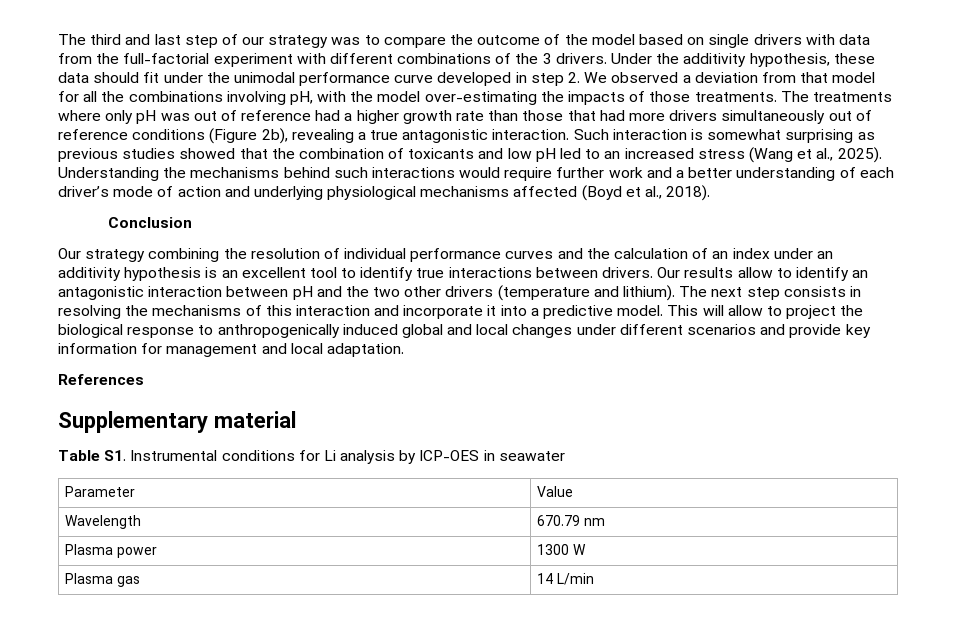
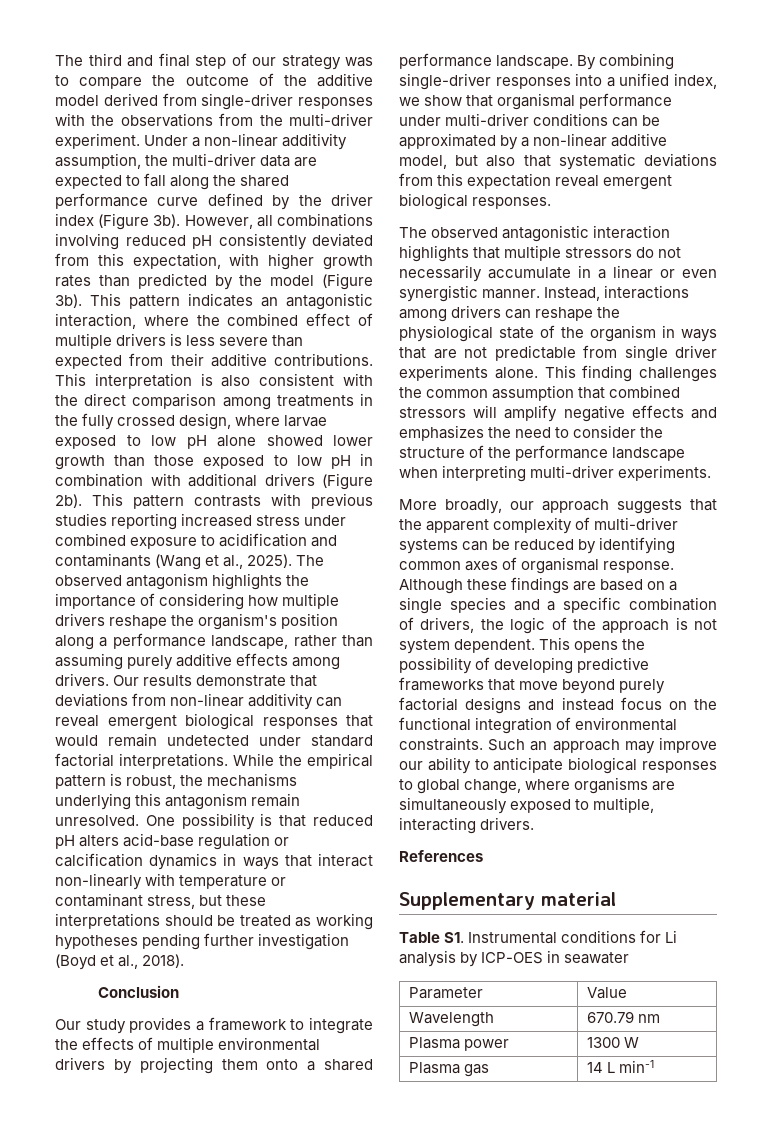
[154,34,181,45] last -> [158,53,190,67] final
[591,34,870,48] [58,53,875,67] [58,72,876,86] [58,91,892,105] [58,110,872,124] [58,128,875,144] [58,147,882,163] [58,167,894,181] [58,186,578,200] model based on single drivers with data from the full-factorial experiment with different combinations of the 3 drivers. Under the additivity hypothesis, these data should fit under the unimodal performance curve developed in step 2. We observed a deviation from that model for all the combinations involving pH, with the model over-estimating the impacts of those treatments. The treatments where only pH was out of reference had a higher growth rate than those that had more drivers simultaneously out of reference conditions (Figure 2b), revealing a true antagonistic interaction. Such interaction is somewhat surprising as previous studies showed that the combination of toxicants and low pH led to an increased stress (Wang et al., 2025). Understanding the mechanisms behind such interactions would require further work and a better understanding of each driver’s mode of action and underlying physiological mechanisms affected -> [316,73,373,87] [55,93,373,110] [55,113,373,127] [55,133,348,150] [55,153,318,169] [55,173,290,190] [55,193,373,210] [55,213,373,230] [55,233,373,250] [55,253,374,270] [55,273,373,290] [55,293,373,310] [55,313,374,329] [55,333,304,349] [55,353,373,369] [55,373,374,389] [55,393,373,410] [55,413,328,430] [55,435,373,449] [55,453,373,470] [55,473,373,490] [55,493,373,509] [55,513,347,530] [55,533,338,549] [55,553,325,570] [55,573,310,590] [55,593,340,610] [55,613,339,630] [55,633,373,650] [55,653,341,670] [55,673,318,687] [55,693,343,710] [55,713,373,730] [55,733,373,747] [55,753,373,769] [55,773,298,789] [55,793,301,810] [55,813,373,830] [55,833,290,850] [55,853,373,870] [55,873,287,890] [55,893,267,909] [55,913,373,930] [55,933,350,950] additive model derived from single-driver responses with the observations from the multi-driver experiment. Under a non-linear additivity assumption, the multi-driver data are expected to fall along the shared performance curve defined by the driver index (Figure 3b). However, all combinations involving reduced pH consistently deviated from this expectation, with higher growth rates than predicted by the model (Figure 3b). This pattern indicates an antagonistic interaction, where the combined effect of multiple drivers is less severe than expected from their additive contributions. This interpretation is also consistent with the direct comparison among treatments in the fully crossed design, where larvae exposed to low pH alone showed lower growth than those exposed to low pH in combination with additional drivers (Figure 2b). This pattern contrasts with previous studies reporting increased stress under combined exposure to acidification and contaminants (Wang et al., 2025). The observed antagonism highlights the importance of considering how multiple drivers reshape the organism's position along a performance landscape, rather than assuming purely additive effects among drivers. Our results demonstrate that deviations from non-linear additivity can reveal emergent biological responses that would remain undetected under standard factorial interpretations. While the empirical pattern is robust, the mechanisms underlying this antagonism remain unresolved. One possibility is that reduced pH alters acid-base regulation or calcification dynamics in ways that interact non-linearly with temperature or contaminant stress, but these interpretations should be treated as working hypotheses pending further investigation
[85,248,833,262] [58,267,869,281] [58,285,861,301] [58,305,864,319] [58,324,871,338] [58,343,404,357] strategy combining the resolution of individual performance curves and the calculation of an index under an additivity hypothesis is an excellent tool to identify true interactions between drivers. Our results allow to identify an antagonistic interaction between pH and the two other drivers (temperature and lithium). The next step consists in resolving the mechanisms of this interaction and incorporate it into a predictive model. This will allow to project the biological response to anthropogenically induced global and local changes under different scenarios and provide key information for management and local adaptation. -> [85,1017,373,1034] [55,1037,321,1053] [55,1057,373,1074] [399,53,675,70] [399,73,717,90] [399,93,673,110] [399,113,661,127] [399,133,668,150] [399,153,717,170] [399,173,673,190] [399,193,552,210] [399,225,671,242] [399,245,682,262] [399,265,717,282] [399,285,690,302] [399,305,621,322] [399,325,717,342] [399,345,717,362] [399,365,717,382] [399,385,681,401] [399,405,717,422] [399,425,664,441] [399,445,686,461] [399,465,712,482] [399,499,717,514] [399,517,679,534] [399,537,676,554] [399,557,675,574] [399,577,678,594] [399,597,717,614] [399,617,717,634] [399,637,646,654] [399,657,650,674] [399,677,666,694] [399,697,717,714] [399,717,678,734] [399,737,717,754] [399,757,717,774] [399,777,676,794] [399,797,655,814] [399,817,535,834] study provides a framework to integrate the effects of multiple environmental drivers by projecting them onto a shared performance landscape. By combining single-driver responses into a unified index, we show that organismal performance under multi-driver conditions can be approximated by a non-linear additive model, but also that systematic deviations from this expectation reveal emergent biological responses. // The observed antagonistic interaction highlights that multiple stressors do not necessarily accumulate in a linear or even synergistic manner. Instead, interactions among drivers can reshape the physiological state of the organism in ways that are not predictable from single driver experiments alone. This finding challenges the common assumption that combined stressors will amplify negative effects and emphasizes the need to consider the structure of the performance landscape when interpreting multi-driver experiments. // More broadly, our approach suggests that the apparent complexity of multi-driver systems can be reduced by identifying common axes of organismal response. Although these findings are based on a single species and a specific combination of drivers, the logic of the approach is not system dependent. This opens the possibility of developing predictive frameworks that move beyond purely factorial designs and instead focus on the functional integration of environmental constraints. Such an approach may improve our ability to anticipate biological responses to global change, where organisms are simultaneously exposed to multiple, interacting drivers.
[556,573,594,585] L/min -> [607,1060,655,1073] L min-1

